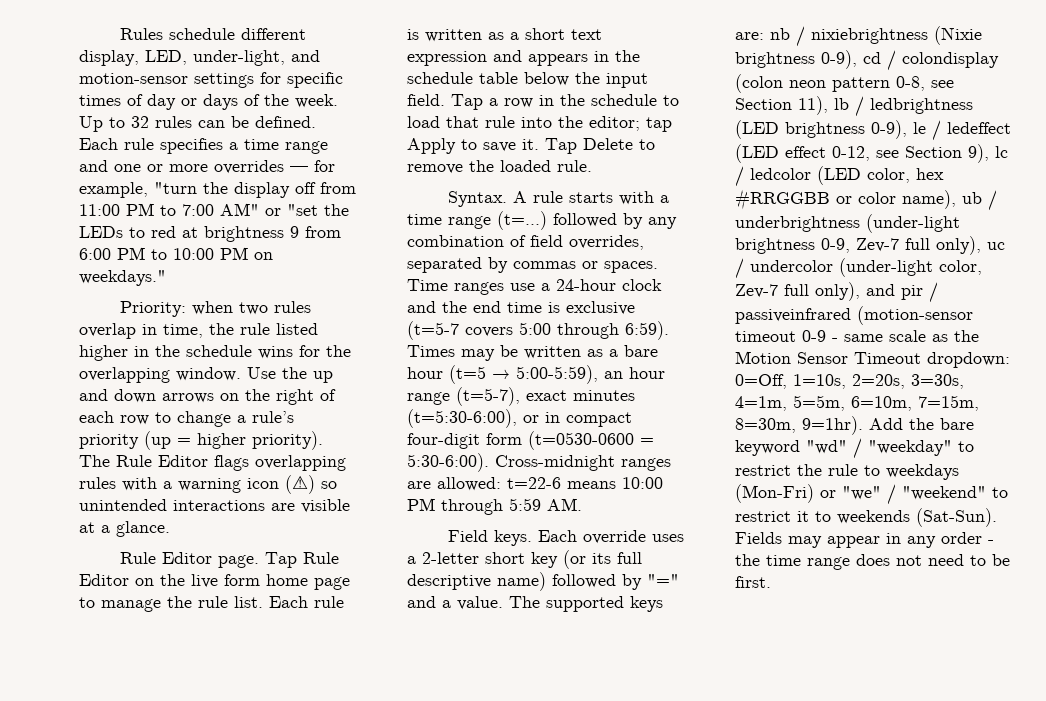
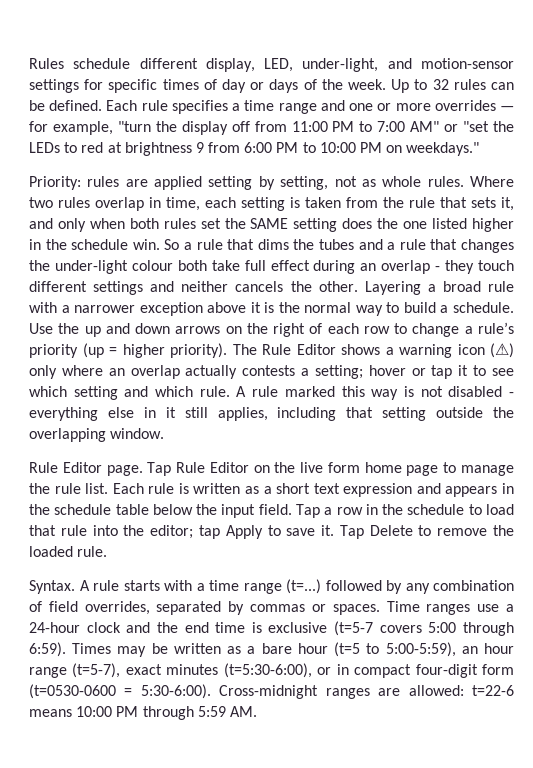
[191,301,233,315] when -> [87,176,514,190] rules are applied setting by setting, not as whole rules. Where
[209,323,270,335] the rule -> [205,197,514,211] [29,218,428,232] each setting is taken from the rule that sets it, and only when both rules set the SAME setting does the one
[258,345,351,359] [79,367,241,383] wins for the overlapping window. -> [132,239,515,253] [29,260,514,274] [29,281,515,295] [29,302,514,316] win. So a rule that dims the tubes and a rule that changes the under-light colour both take full effect during an overlap - they touch different settings and neither cancels the other. Layering a broad rule with a narrower exception above it is the normal way to build a schedule.
[214,455,346,471] [79,475,337,494] [79,499,350,513] [79,521,170,537] flags overlapping rules with a warning icon (⚠) so unintended interactions are visible at a glance. -> [341,343,514,358] [29,365,515,379] [29,386,514,400] [29,407,514,421] [29,428,165,442] shows a warning icon (⚠) only where an overlap actually contests a setting; hover or tap it to see which setting and which rule. A rule marked this way is not disabled - everything else in it still applies, including that setting outside the overlapping window.
[492,369,510,379] → -> [366,643,380,654] to
[447,530,684,546] [407,550,642,569] [407,572,679,591] [407,596,663,612] [735,26,982,47] [735,50,999,71] [735,74,954,93] [735,96,973,117] [735,120,1011,141] [735,144,1008,163] [735,166,944,187] [735,189,997,211] [735,214,960,233] [735,236,1005,255] [735,258,982,279] [735,282,938,303] [735,306,973,325] [735,330,979,342] [735,351,1010,368] [735,374,964,389] [735,395,979,411] [735,416,974,435] [735,438,974,459] [735,464,959,480] [735,484,1008,505] [735,508,997,527] [735,532,994,548] [735,554,1010,570] [735,576,771,588] // Field keys. Each override uses a 2-letter short key (or its full descriptive name) followed by "=" and a value. The supported keys are: nb / nixiebrightness (Nixie brightness 0-9), cd / colondisplay (colon neon pattern 0-8, see Section 11), lb / ledbrightness (LED brightness 0-9), le / ledeffect (LED effect 0-12, see Section 9), lc / ledcolor (LED color, hex #RRGGBB or color name), ub / underbrightness (under-light brightness 0-9, Zev-7 full only), uc / undercolor (under-light color, Zev-7 full only), and pir / passiveinfrared (motion-sensor timeout 0-9 - same scale as the Motion Sensor Timeout dropdown: 0=Off, 1=10s, 2=20s, 3=30s, 4=1m, 5=5m, 6=10m, 7=15m, 8=30m, 9=1hr). Add the bare keyword "wd" / "weekday" to restrict the rule to weekdays (Mon-Fri) or "we" / "weekend" to restrict it to weekends (Sat-Sun). Fields may appear in any order - the time range does not need to be first. -> (257, 711) none

